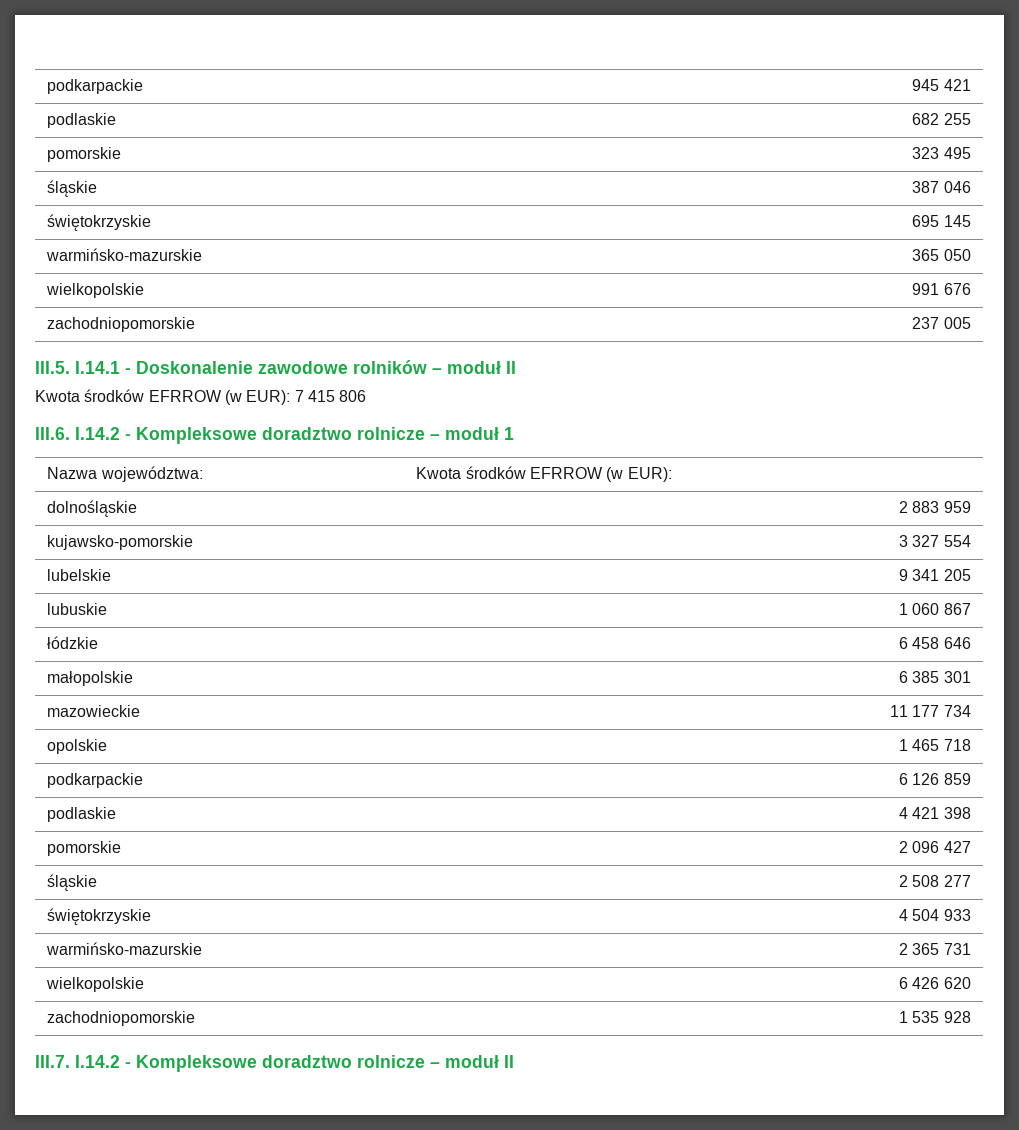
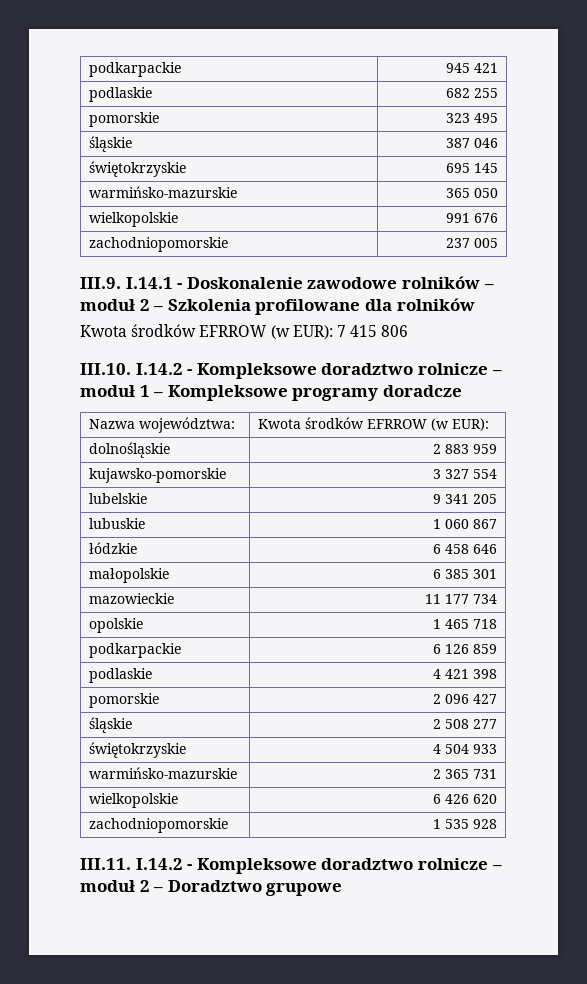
[35,361,70,374] III.5. -> [80,277,121,289] III.9.
[506,361,516,374] II -> [139,298,475,315] 2 – Szkolenia profilowane dla rolników
[35,427,70,440] III.6. -> [80,363,131,375] III.10.
(514, 433) none -> [153,385,462,401] – Kompleksowe programy doradcze
[35,1055,514,1072] III.7. I.14.2 - Kompleksowe doradztwo rolnicze – moduł II -> [80,858,502,874] [80,880,343,896] III.11. I.14.2 - Kompleksowe doradztwo rolnicze – moduł 2 – Doradztwo grupowe

